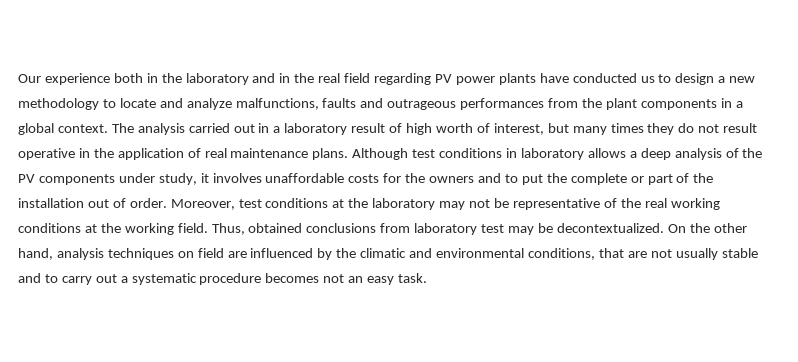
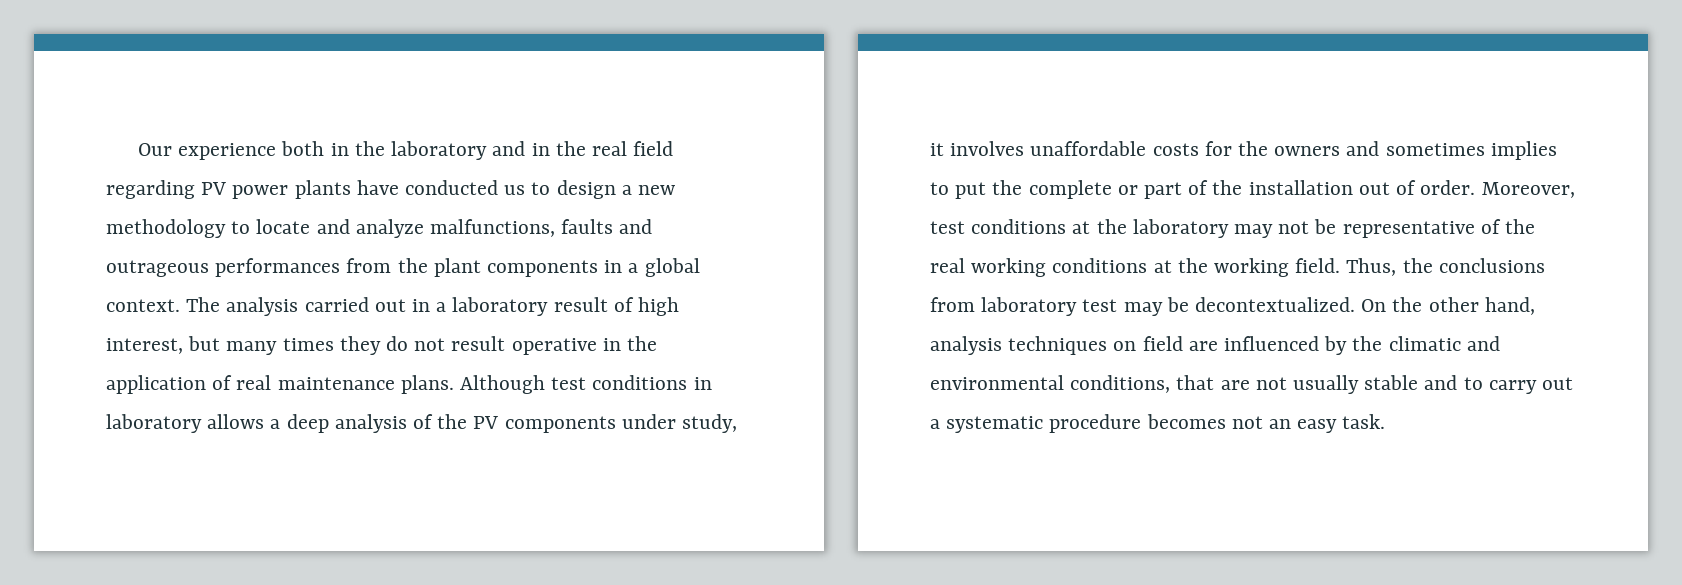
[435,123,490,133] worth of -> (680, 306) none
(502, 178) none -> [1385,141,1557,160] sometimes implies
[248,223,303,233] obtained -> [1402,258,1433,273] the

